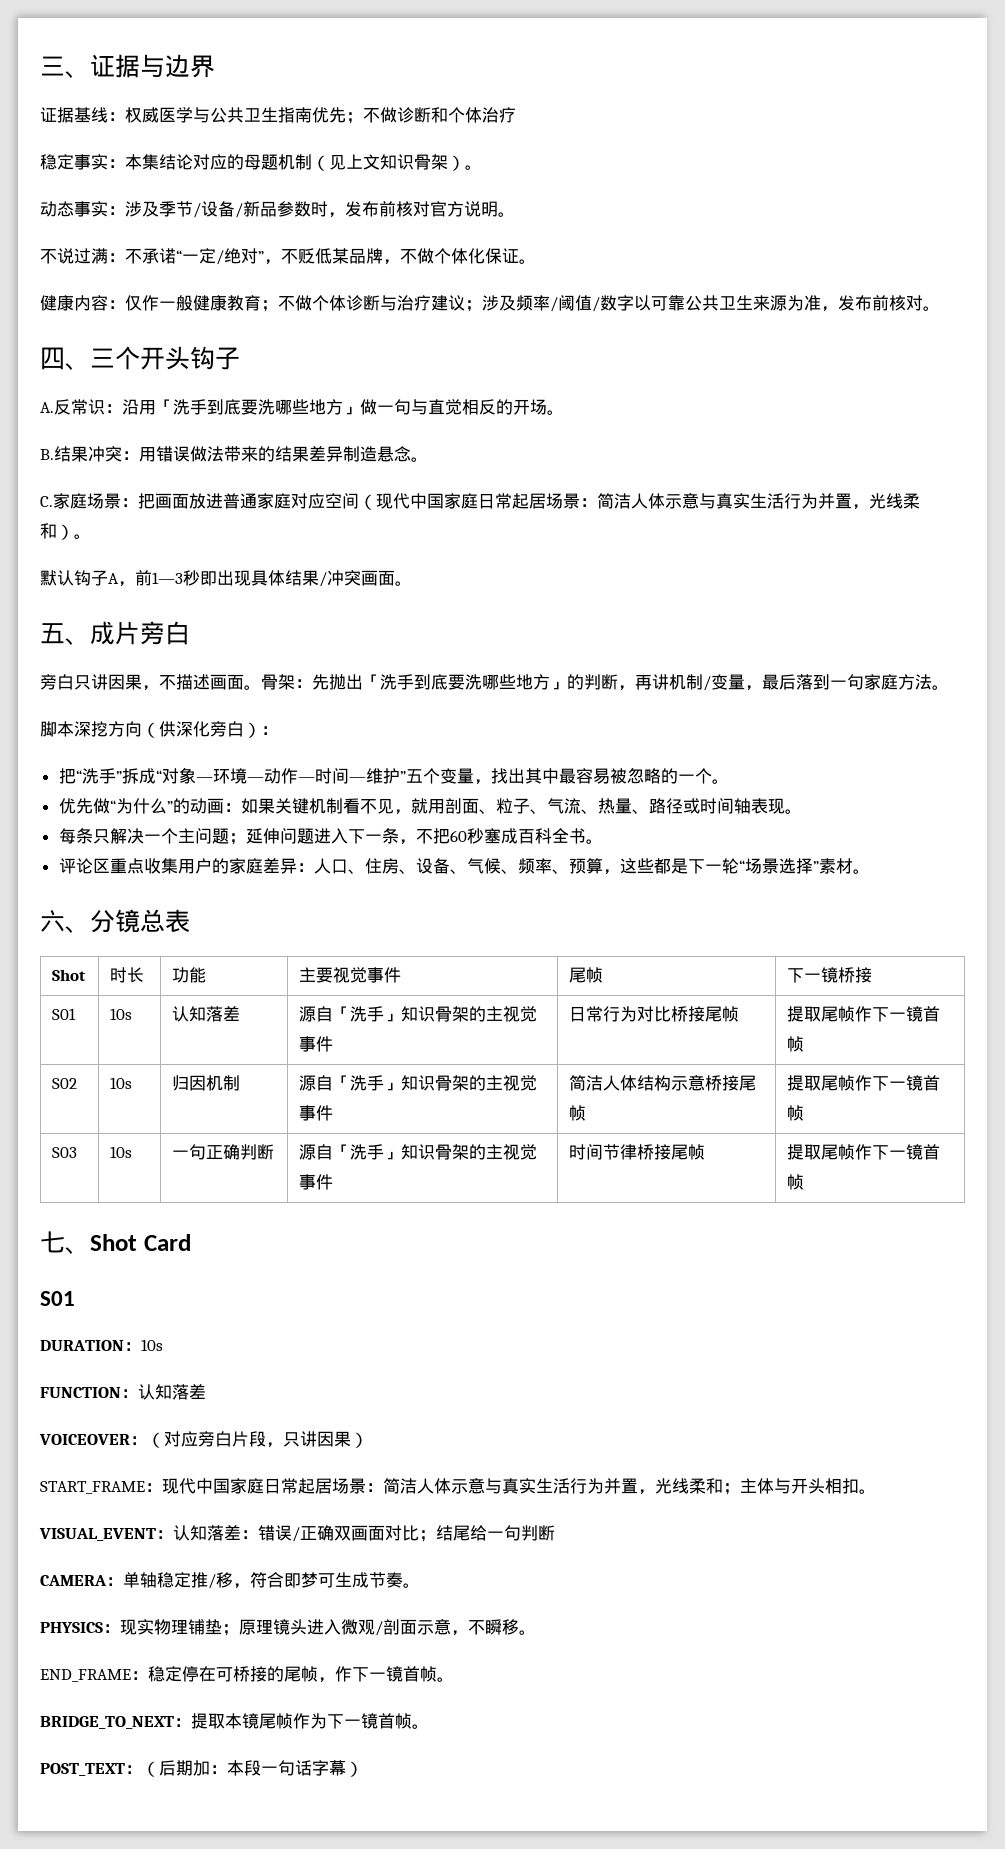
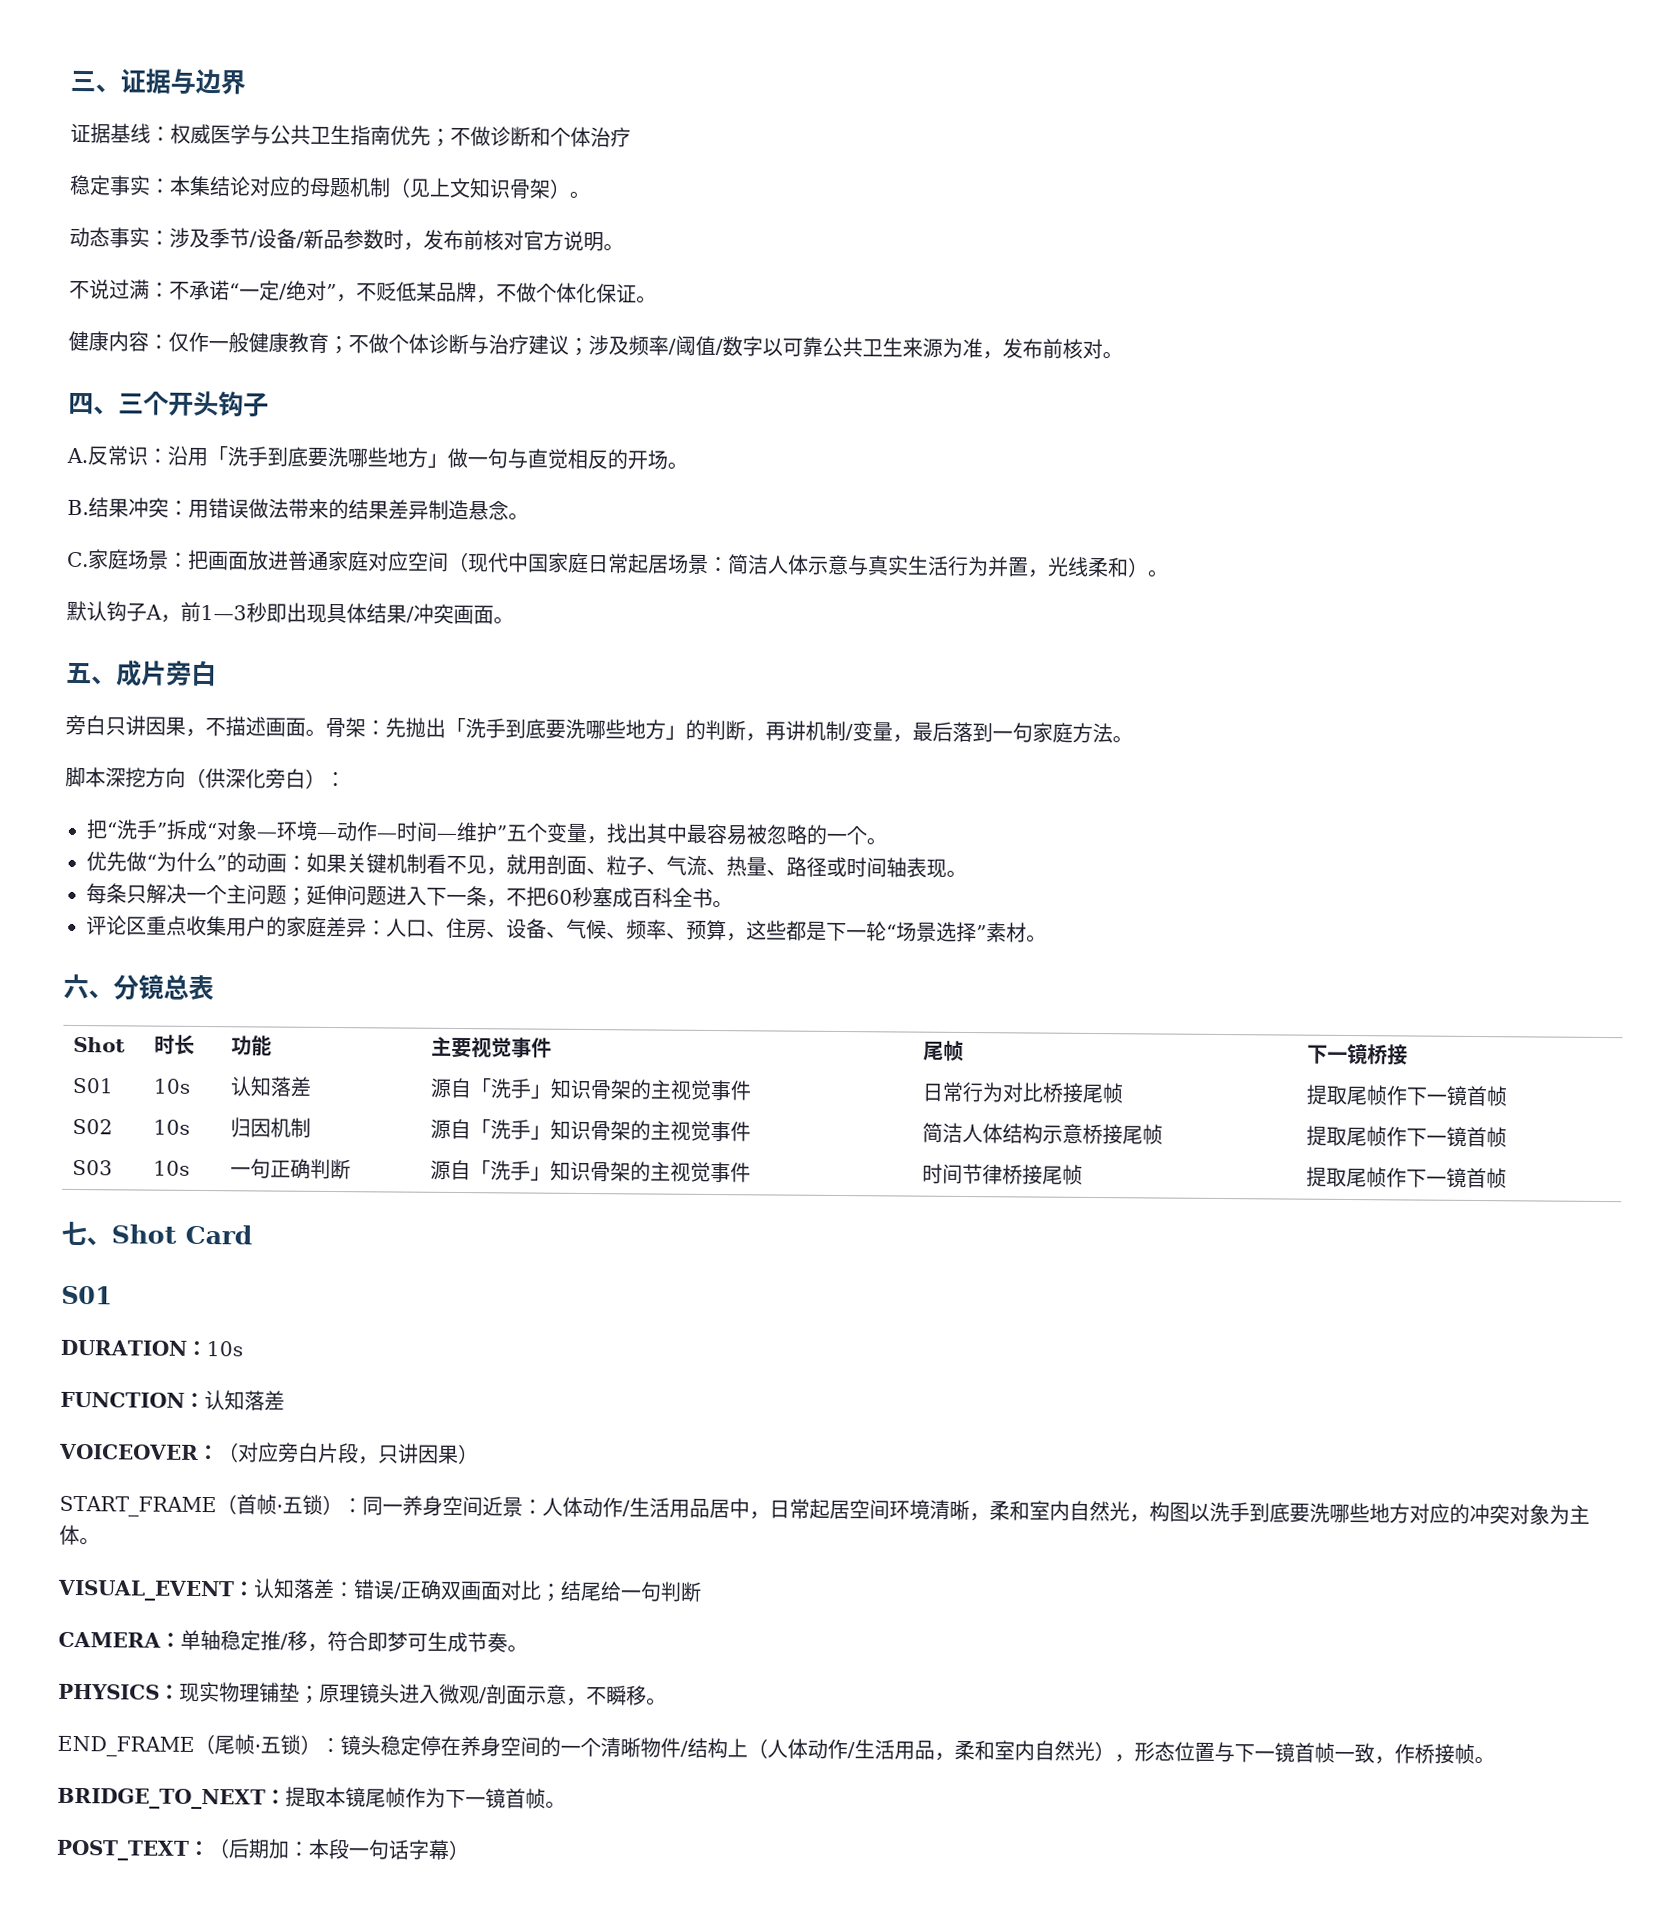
[145,1478,859,1495] ：现代中国家庭日常起居场景：简洁人体示意与真实生活行为并置，光线柔和；主体与开头相扣 -> [215,1494,1590,1525] [59,1524,80,1546] （首帧·五锁）：同一养身空间近景：人体动作/生活用品居中，日常起居空间环境清晰，柔和室内自然光，构图以洗手到底要洗哪些地方对应的冲突对象为主体
[131,1666,420,1683] ：稳定停在可桥接的尾帧，作下一镜首 -> [194,1733,1455,1765] （尾帧·五锁）：镜头稳定停在养身空间的一个清晰物件/结构上（人体动作/生活用品，柔和室内自然光），形态位置与下一镜首帧一致，作桥接

